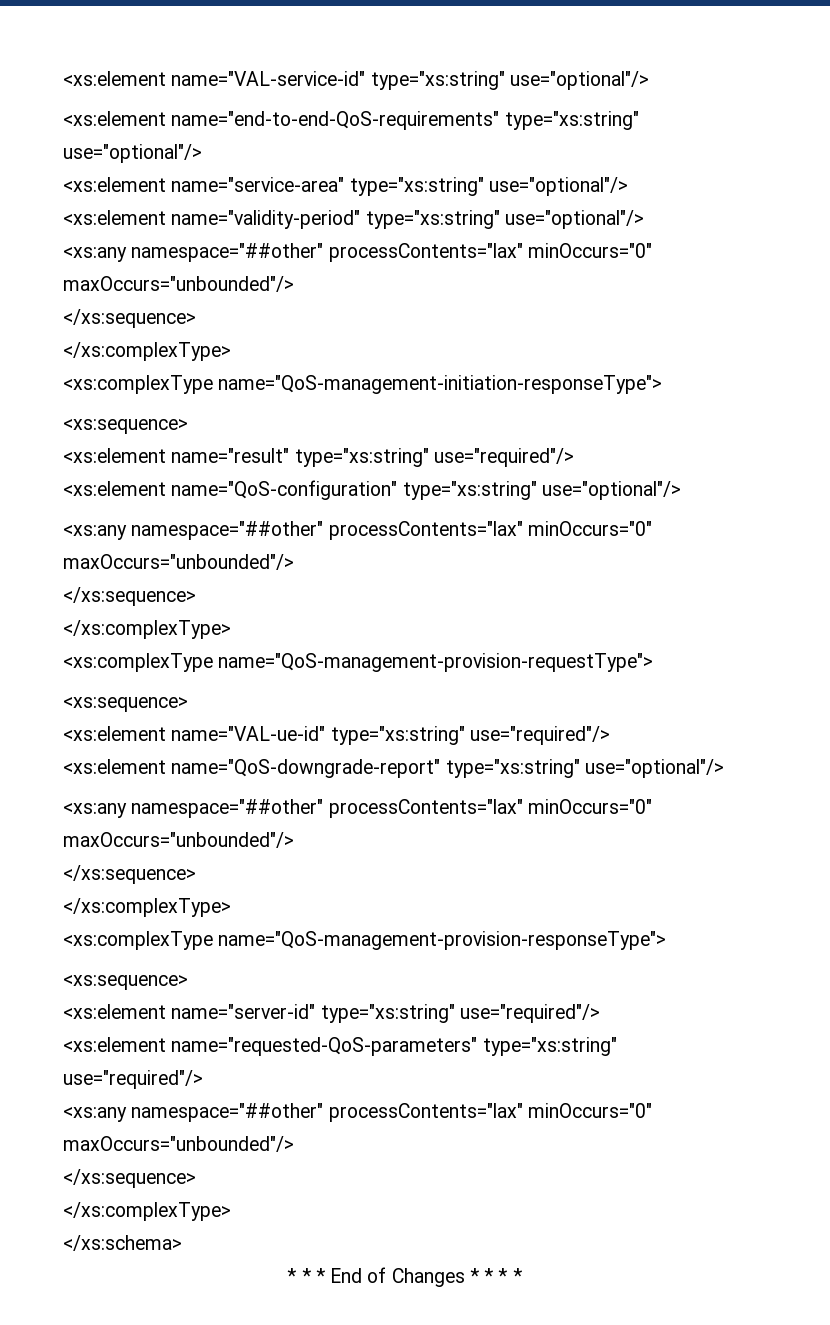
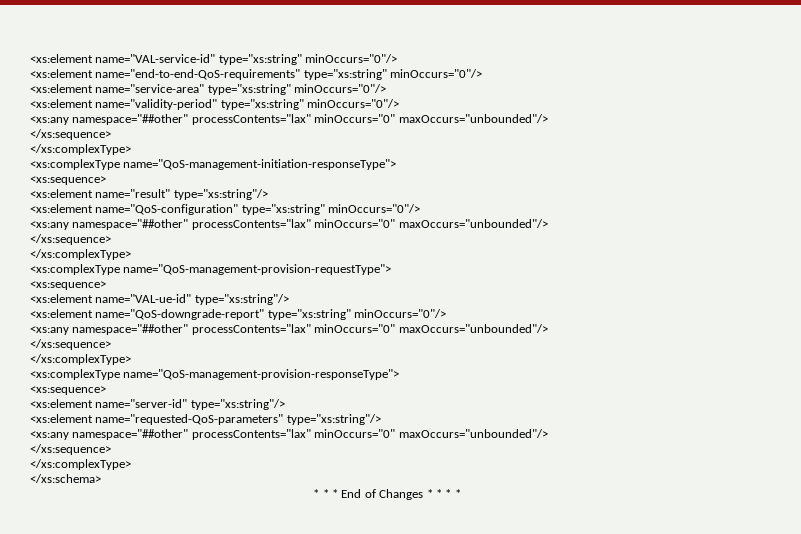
[509,71,649,90] use="optional"/> -> [305,54,398,63] minOccurs="0"/>
[63,144,202,163] use="optional"/> -> [390,69,483,78] minOccurs="0"/>
[488,177,628,196] use="optional"/> -> [294,84,387,93] minOccurs="0"/>
[504,210,644,229] use="optional"/> -> [307,99,400,108] minOccurs="0"/>
[294,448,574,467] type="xs:string" use="required"/> -> [173,189,268,200] type="xs:string"/>
[541,481,681,500] use="optional"/> -> [328,204,421,213] minOccurs="0"/>
[330,726,610,745] type="xs:string" use="required"/> -> [194,294,289,305] type="xs:string"/>
[584,759,724,778] use="optional"/> -> [354,309,447,318] minOccurs="0"/>
[320,1004,600,1023] type="xs:string" use="required"/> -> [190,399,285,410] type="xs:string"/>
[482,1037,617,1056] [63,1070,203,1089] type="xs:string" use="required"/> -> [286,414,381,425] type="xs:string"/>

